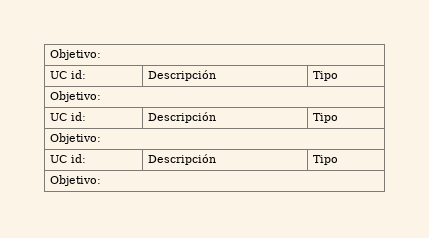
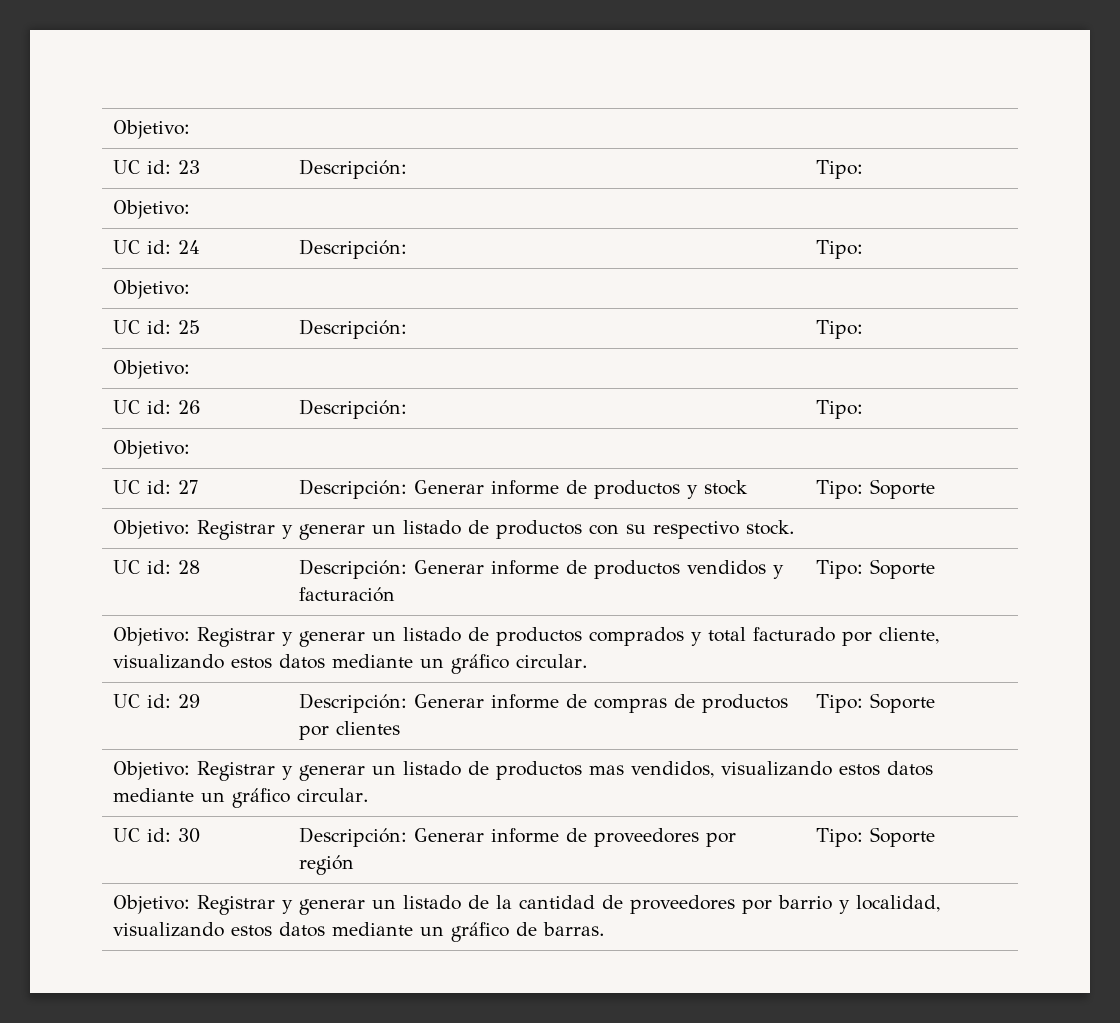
[49,49,101,60] [49,70,86,79] [147,70,216,81] [312,71,338,81] [49,91,101,102] [49,112,86,121] [147,112,216,123] [312,113,338,123] [49,133,101,144] [49,154,86,163] [147,154,216,165] [312,155,338,165] [49,175,101,186] Objetivo: // UC id: | Descripción | Tipo // Objetivo: // UC id: | Descripción | Tipo // Objetivo: // UC id: | Descripción | Tipo // Objetivo: -> [113,120,191,139] [113,160,201,174] [299,159,408,179] [816,160,864,179] [113,200,191,219] [113,240,201,254] [299,239,408,259] [816,240,864,259] [113,280,191,299] [113,320,201,334] [299,319,408,339] [816,320,864,339] [113,360,191,379] [113,400,201,414] [299,399,408,419] [816,400,864,419] [113,440,191,459] [113,480,199,494] [299,479,749,499] [816,479,936,499] [113,520,796,540] [113,560,201,574] [299,559,785,579] [299,587,396,602] [816,559,936,579] [113,627,940,647] [113,654,589,674] [113,694,201,708] [299,693,789,713] [299,721,401,740] [816,693,936,713] [113,761,934,781] [113,788,370,808] [113,828,201,843] [299,827,737,847] [299,855,355,875] [816,827,936,847] [113,895,941,915] [113,922,606,942] Objetivo: // UC id: 23 | Descripción: | Tipo: // Objetivo: // UC id: 24 | Descripción: | Tipo: // Objetivo: // UC id: 25 | Descripción: | Tipo: // Objetivo: // UC id: 26 | Descripción: | Tipo: // Objetivo: // UC id: 27 | Descripción: Generar informe de productos y stock | Tipo: Soporte // Objetivo: Registrar y generar un listado de productos con su respectivo stock. // UC id: 28 | Descripción: Generar informe de productos vendidos y facturación | Tipo: Soporte // Objetivo: Registrar y generar un listado de productos comprados y total facturado por cliente, visualizando estos datos mediante un gráfico circular. // UC id: 29 | Descripción: Generar informe de compras de productos por clientes | Tipo: Soporte // Objetivo: Registrar y generar un listado de productos mas vendidos, visualizando estos datos mediante un gráfico circular. // UC id: 30 | Descripción: Generar informe de proveedores por región | Tipo: Soporte // Objetivo: Registrar y generar un listado de la cantidad de proveedores por barrio y localidad, visualizando estos datos mediante un gráfico de barras.

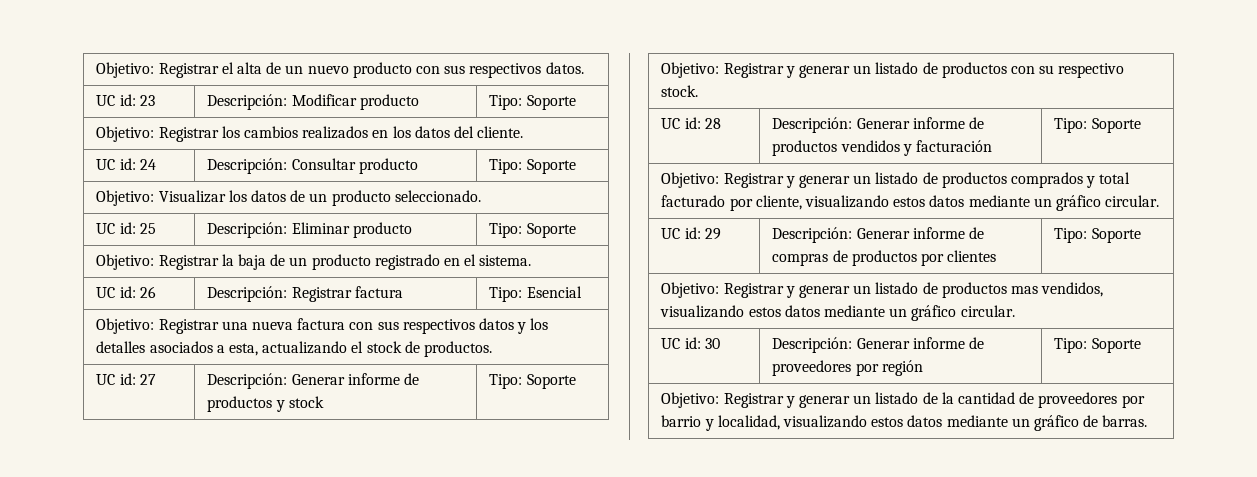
[113,120,191,139] Objetivo: -> [96,62,584,78] Objetivo: Registrar el alta de un nuevo producto con sus respectivos datos.
[816,160,864,179] [113,200,191,219] | Tipo: // Objetivo: -> [291,94,419,110] [489,95,576,110] [96,126,524,142] Modificar producto | Tipo: Soporte // Objetivo: Registrar los cambios realizados en los datos del cliente.
[816,240,864,259] [113,280,191,299] | Tipo: // Objetivo: -> [291,158,418,174] [489,159,576,174] [96,190,481,206] Consultar producto | Tipo: Soporte // Objetivo: Visualizar los datos de un producto seleccionado.
[816,320,864,339] [113,360,191,379] | Tipo: // Objetivo: -> [291,222,412,238] [489,223,576,238] [96,254,532,270] Eliminar producto | Tipo: Soporte // Objetivo: Registrar la baja de un producto registrado en el sistema.
[816,400,864,419] [113,440,191,459] | Tipo: // Objetivo: -> [291,286,403,302] [489,286,582,302] [96,318,549,334] [96,341,492,357] Registrar factura | Tipo: Esencial // Objetivo: Registrar una nueva factura con sus respectivos datos y los detalles asociados a esta, actualizando el stock de productos.

